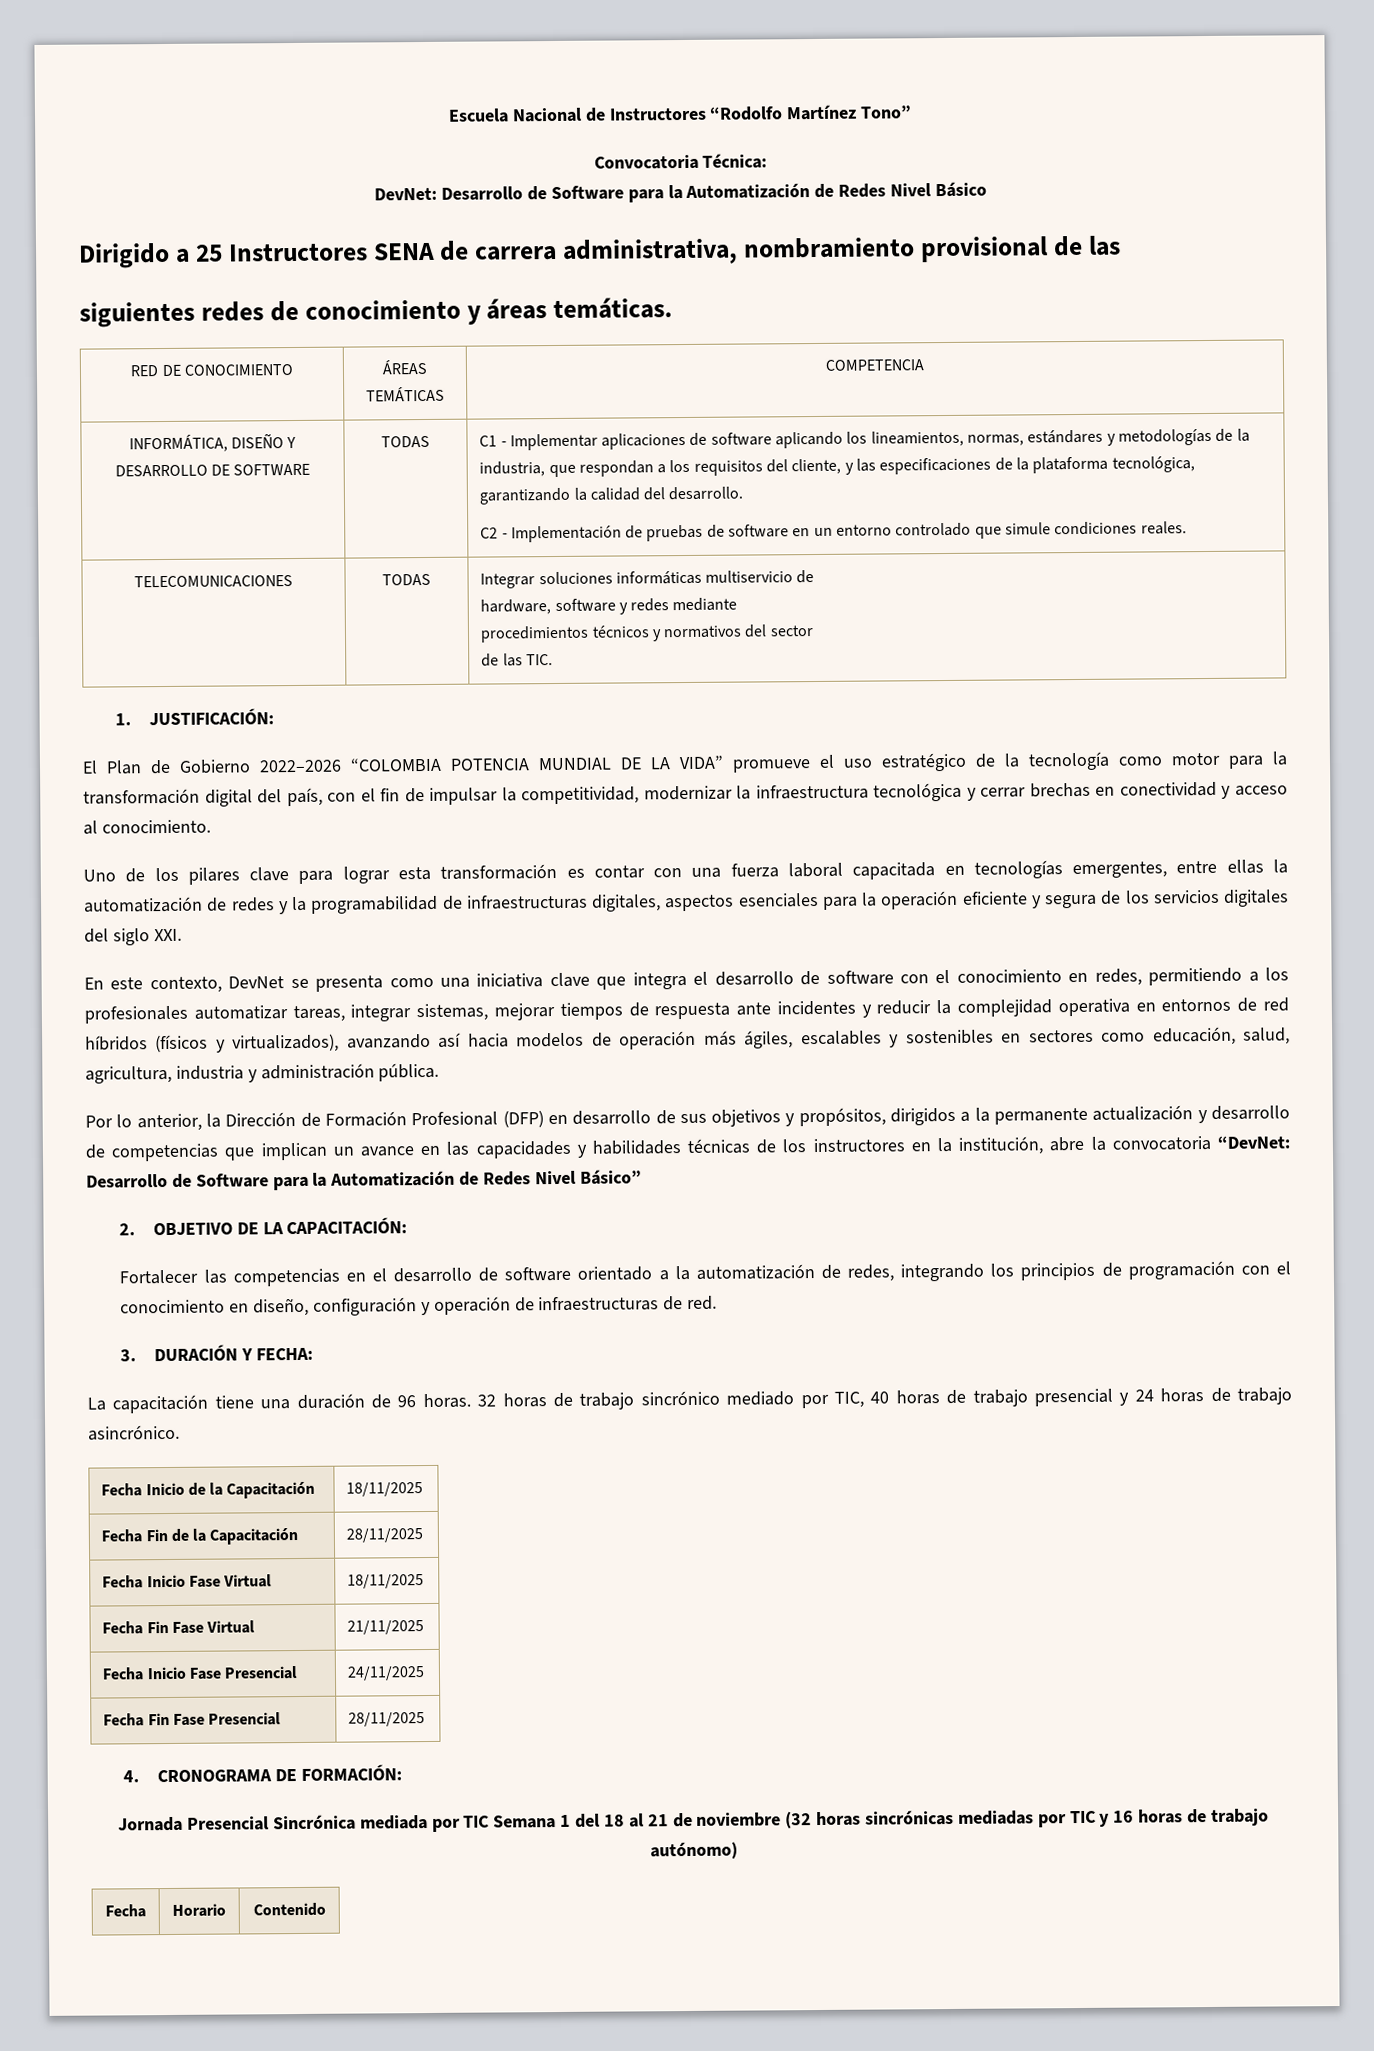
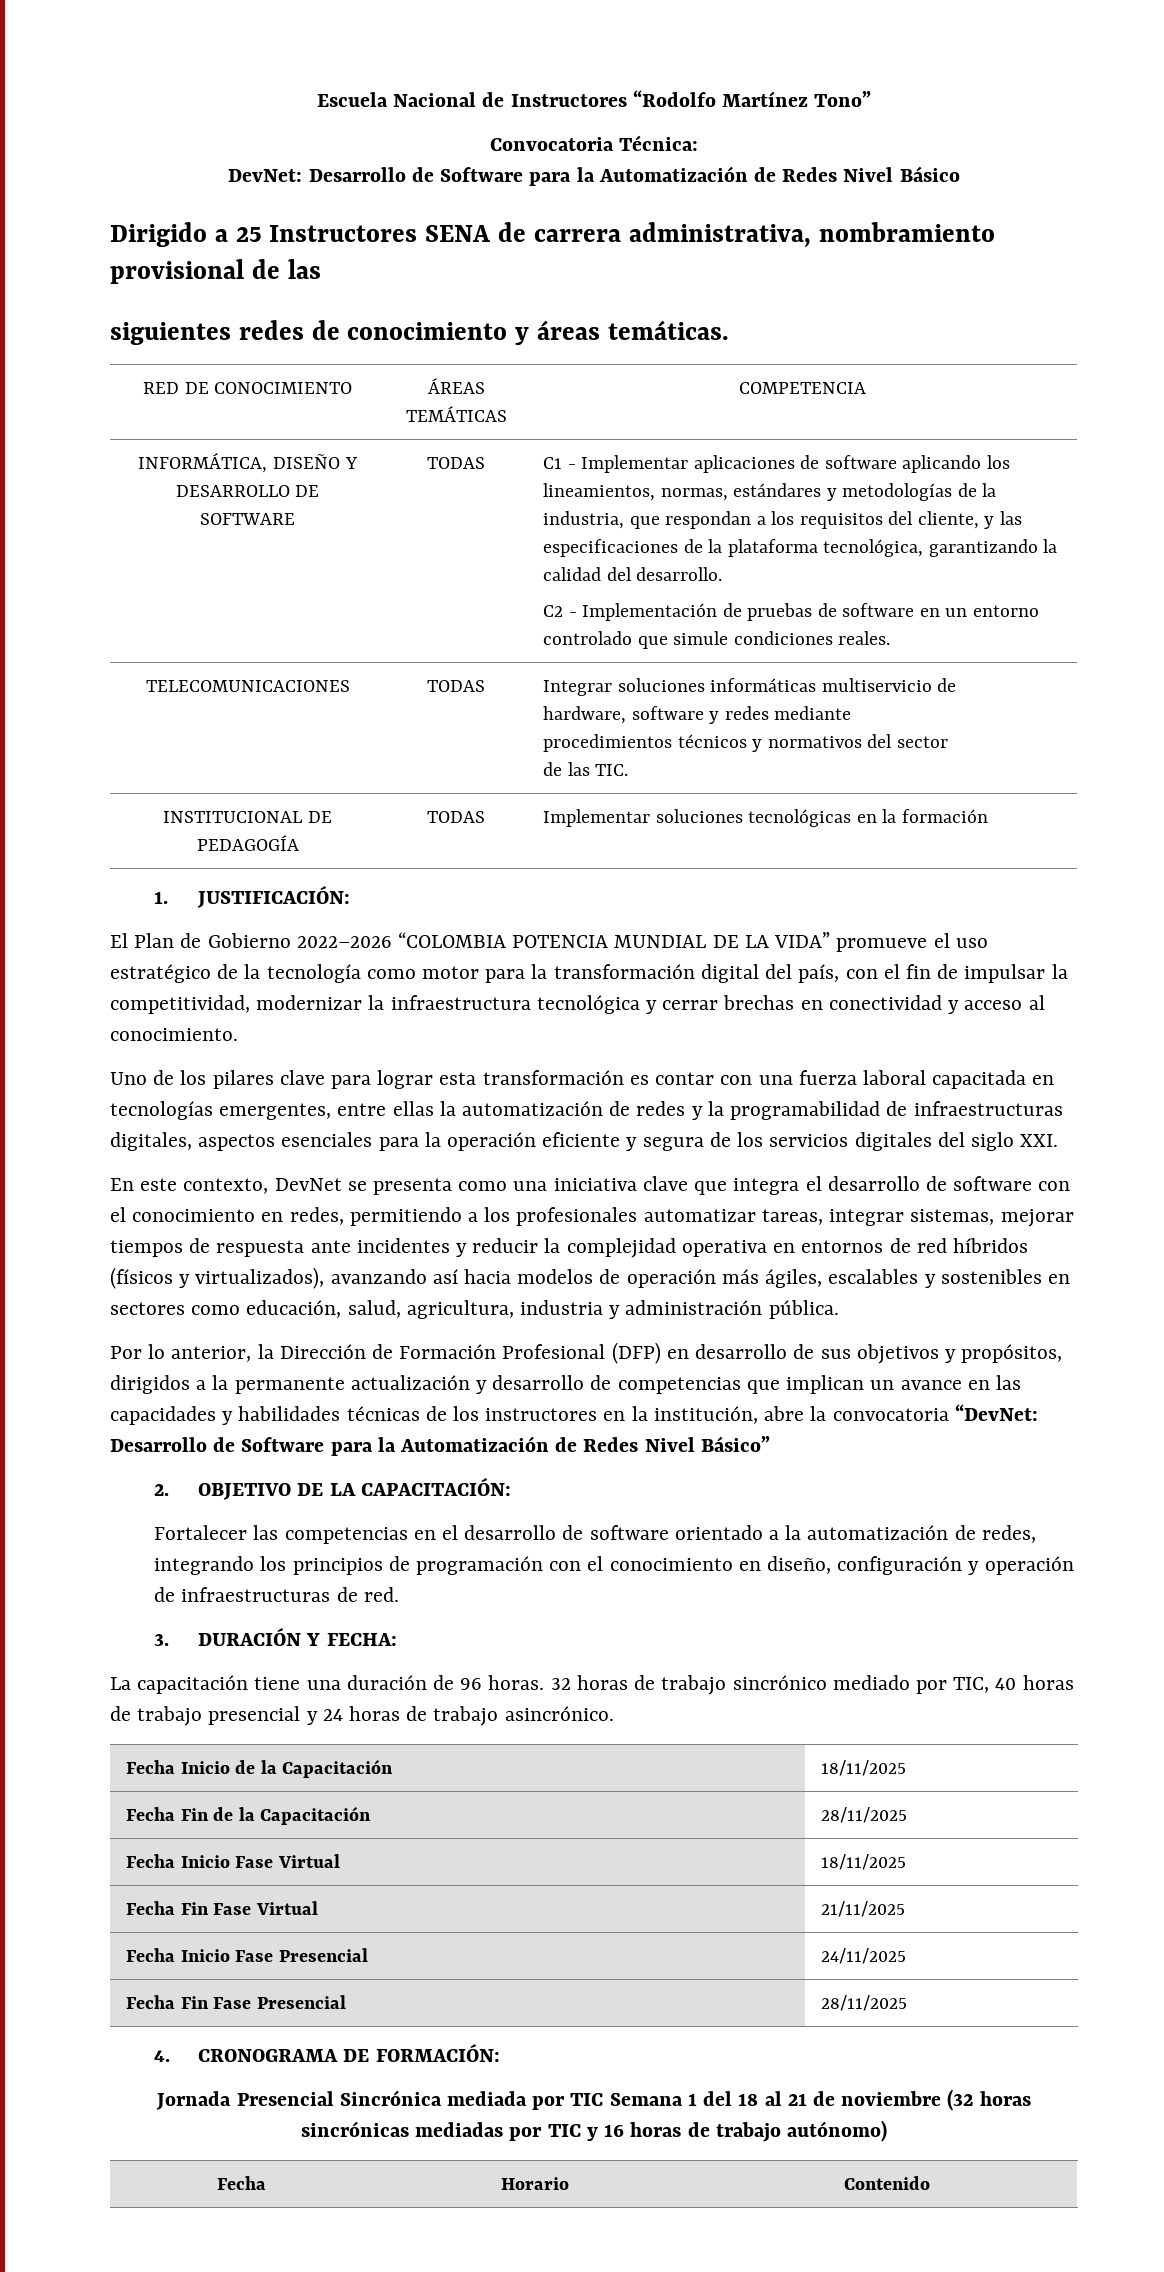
(553, 660) none -> [163,811,332,823] [196,835,299,851] [427,811,485,823] [543,809,988,827] // INSTITUCIONAL DE PEDAGOGÍA | TODAS | Implementar soluciones tecnológicas en la formación

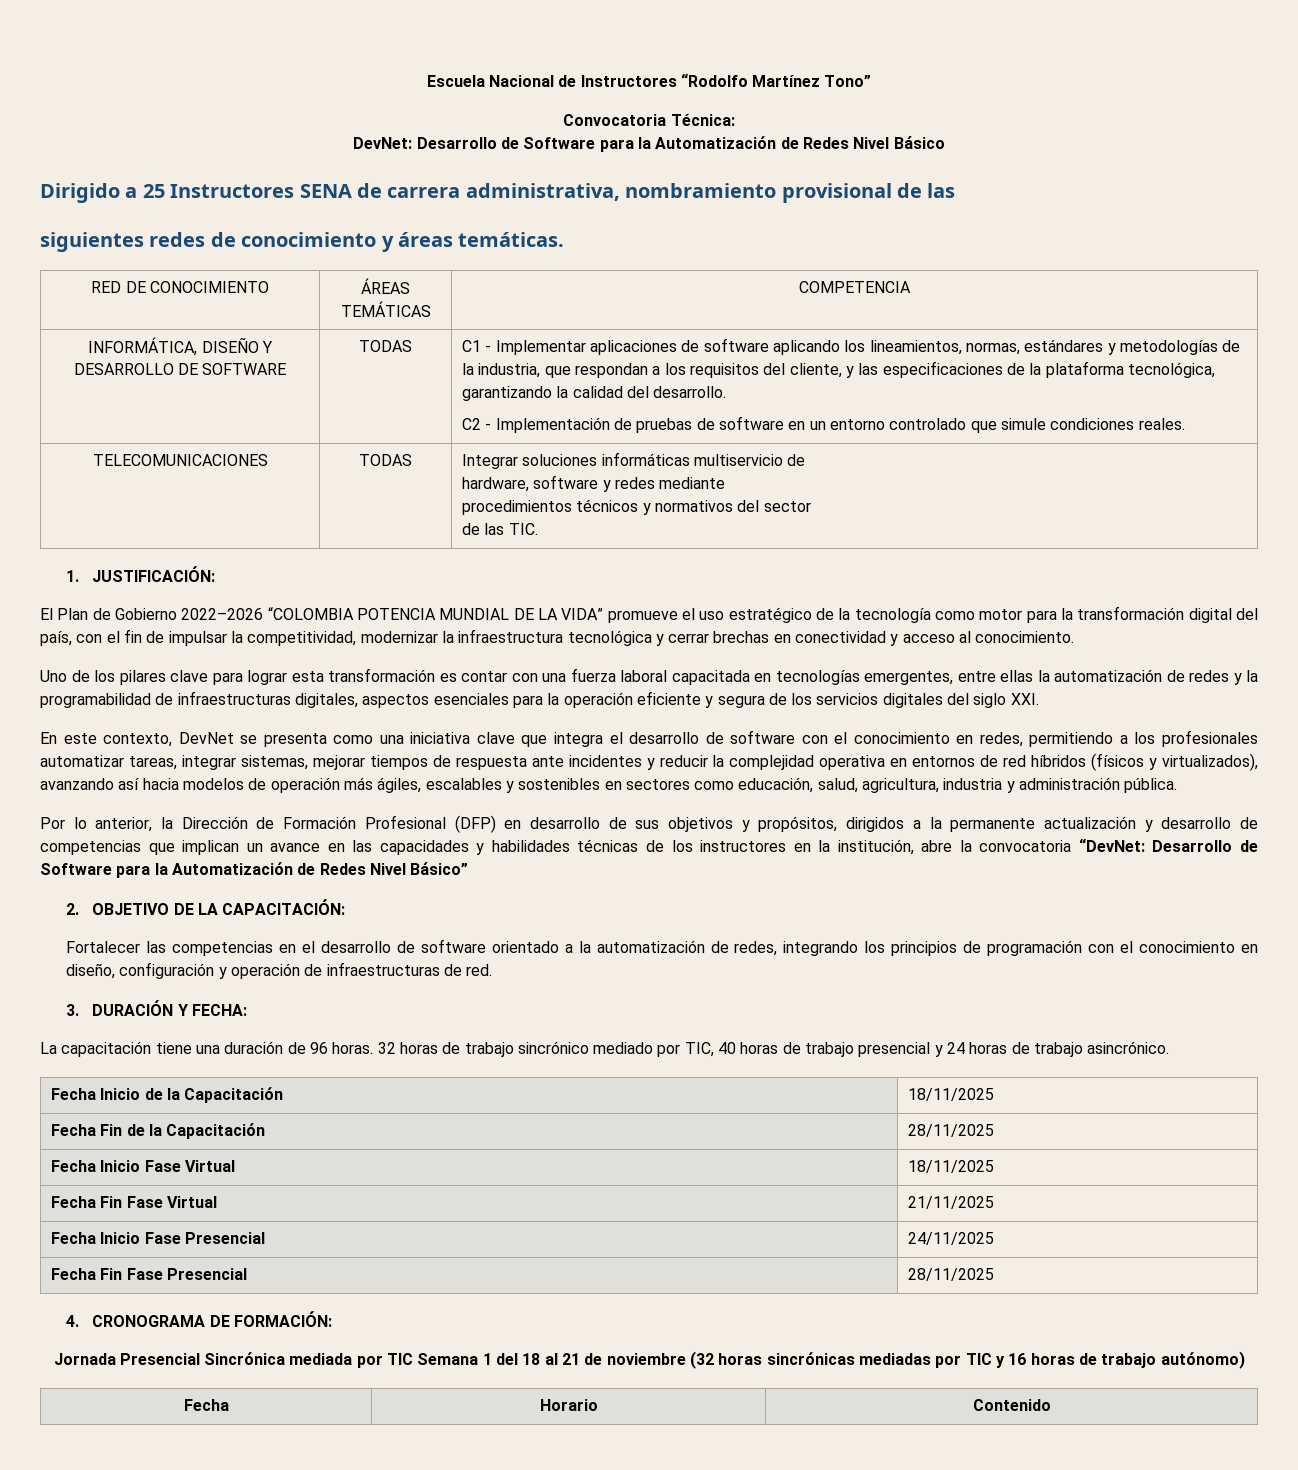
[163,811,332,823] [196,835,299,851] [427,811,485,823] [543,809,988,827] // INSTITUCIONAL DE PEDAGOGÍA | TODAS | Implementar soluciones tecnológicas en la formación -> (538, 529) none

